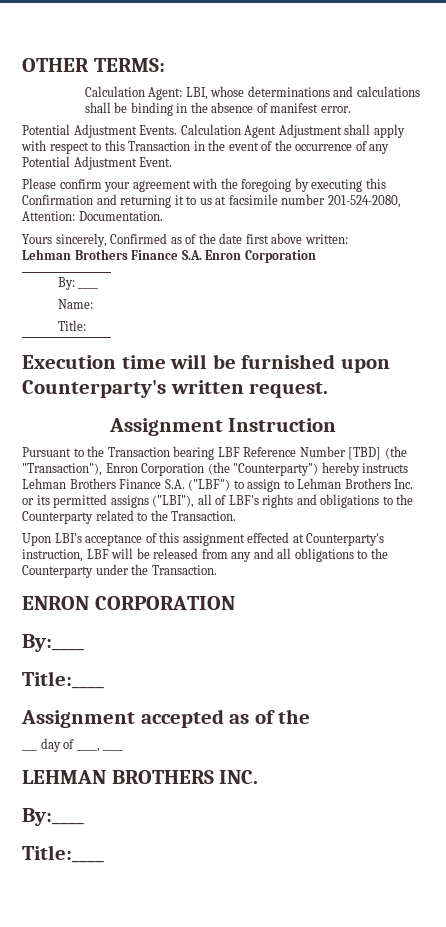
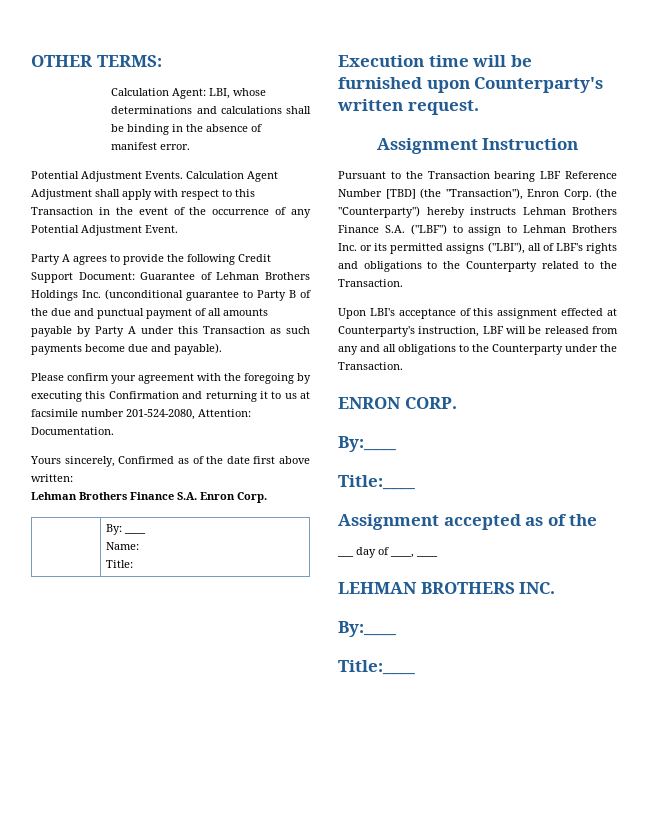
(173, 162) none -> [31,254,271,265] [31,272,310,283] [31,289,311,301] [31,308,268,319] [31,326,310,337] [31,343,222,355] // Party A agrees to provide the following Credit Support Document: Guarantee of Lehman Brothers Holdings Inc. (unconditional guarantee to Party B of the due and punctual payment of all amounts payable by Party A under this Transaction as such payments become due and payable).
[244,250,316,263] Corporation -> [237,492,267,503] Corp.
[141,463,205,476] Corporation -> [563,189,592,200] Corp.
[94,596,235,610] CORPORATION -> [404,397,457,409] CORP.

